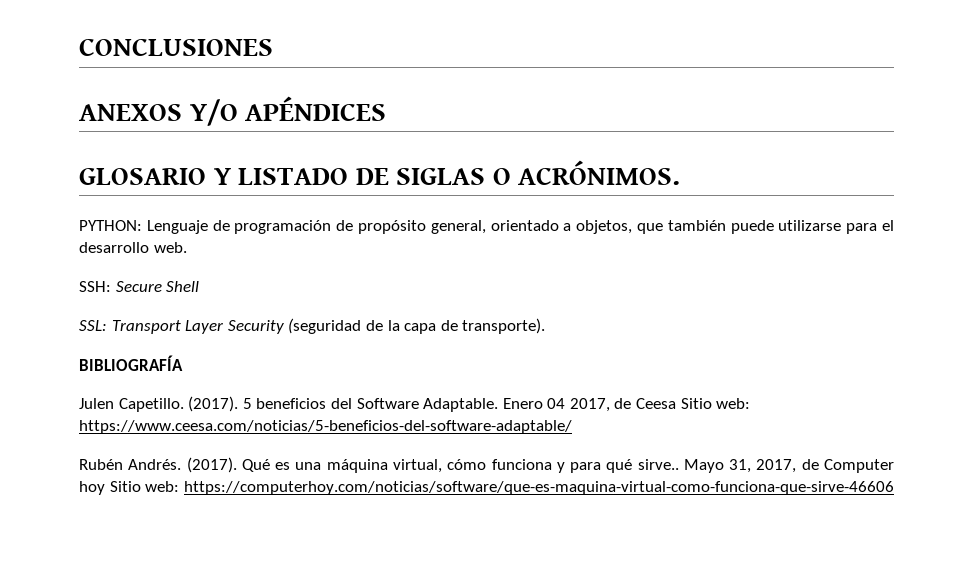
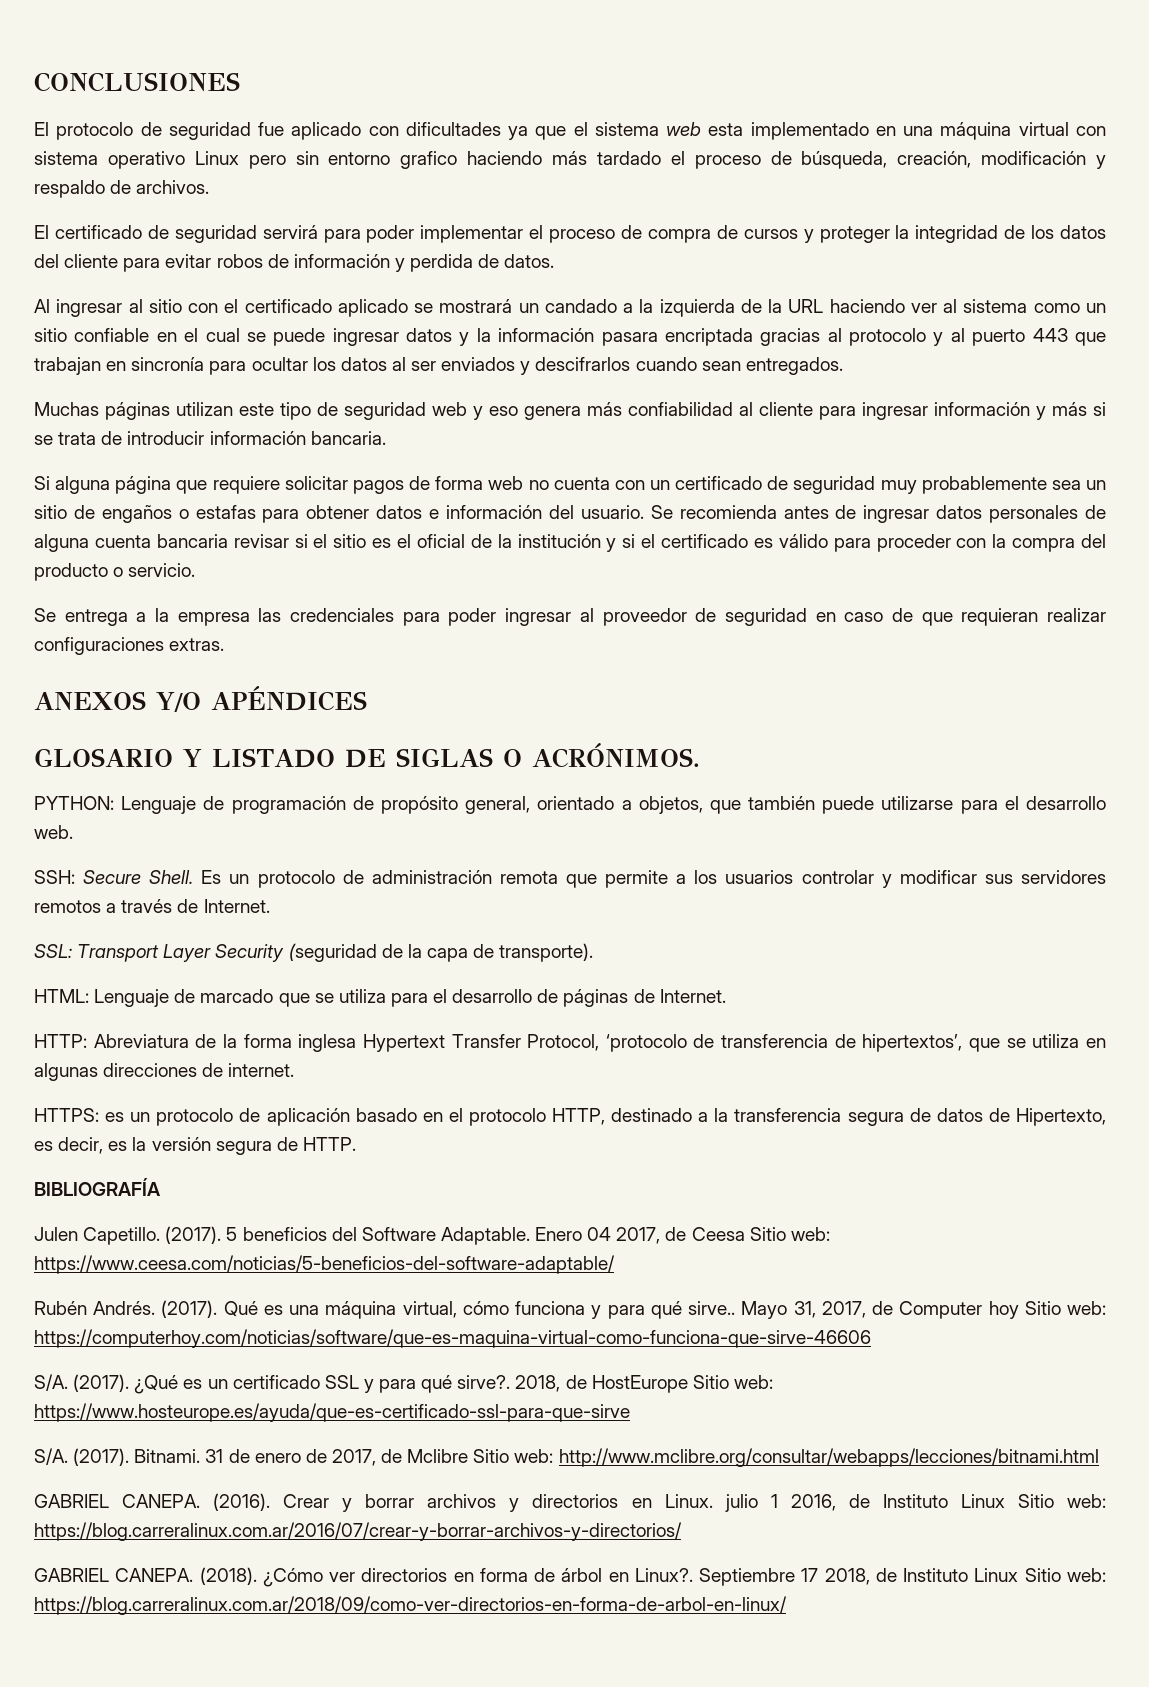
(273, 47) none -> [34,122,1107,140] [34,151,1106,169] [34,180,210,198] [34,225,1106,243] [34,254,555,272] [34,299,1106,317] [34,328,1107,346] [34,357,843,375] [34,402,1106,420] [34,431,386,445] [34,476,1106,494] [34,505,1107,523] [34,534,1106,552] [34,563,196,581] [34,608,1107,626] [34,637,225,655] // El protocolo de seguridad fue aplicado con dificultades ya que el sistema web esta implementado en una máquina virtual con sistema operativo Linux pero sin entorno grafico haciendo más tardado el proceso de búsqueda, creación, modificación y respaldo de archivos. // El certificado de seguridad servirá para poder implementar el proceso de compra de cursos y proteger la integridad de los datos del cliente para evitar robos de información y perdida de datos. // Al ingresar al sitio con el certificado aplicado se mostrará un candado a la izquierda de la URL haciendo ver al sistema como un sitio confiable en el cual se puede ingresar datos y la información pasara encriptada gracias al protocolo y al puerto 443 que trabajan en sincronía para ocultar los datos al ser enviados y descifrarlos cuando sean entregados. // Muchas páginas utilizan este tipo de seguridad web y eso genera más confiabilidad al cliente para ingresar información y más si se trata de introducir información bancaria. // Si alguna página que requiere solicitar pagos de forma web no cuenta con un certificado de seguridad muy probablemente sea un sitio de engaños o estafas para obtener datos e información del usuario. Se recomienda antes de ingresar datos personales de alguna cuenta bancaria revisar si el sitio es el oficial de la institución y si el certificado es válido para proceder con la compra del producto o servicio. // Se entrega a la empresa las credenciales para poder ingresar al proveedor de seguridad en caso de que requieran realizar configuraciones extras.
[166,281,200,292] Shell -> [149,870,1106,888] [34,899,270,913] Shell. Es un protocolo de administración remota que permite a los usuarios controlar y modificar sus servidores remotos a través de Internet.
(546, 326) none -> [34,989,726,1007] [34,1034,1106,1052] [34,1063,295,1081] [34,1108,1106,1126] [34,1137,356,1155] // HTML: Lenguaje de marcado que se utiliza para el desarrollo de páginas de Internet. // HTTP: Abreviatura de la forma inglesa Hypertext Transfer Protocol, ‘protocolo de transferencia de hipertextos’, que se utiliza en algunas direcciones de internet. // HTTPS: es un protocolo de aplicación basado en el protocolo HTTP, destinado a la transferencia segura de datos de Hipertexto, es decir, es la versión segura de HTTP.
(894, 488) none -> [34,1374,773,1394] [34,1403,630,1422] [34,1448,1099,1467] [34,1493,1106,1512] [34,1522,682,1541] [34,1567,1107,1587] [34,1596,787,1615] // S/A. (2017). ¿Qué es un certificado SSL y para qué sirve?. 2018, de HostEurope Sitio web: https://www.hosteurope.es/ayuda/que-es-certificado-ssl-para-que-sirve // S/A. (2017). Bitnami. 31 de enero de 2017, de Mclibre Sitio web: http://www.mclibre.org/consultar/webapps/lecciones/bitnami.html // GABRIEL CANEPA. (2016). Crear y borrar archivos y directorios en Linux. julio 1 2016, de Instituto Linux Sitio web: https://blog.carreralinux.com.ar/2016/07/crear-y-borrar-archivos-y-directorios/ // GABRIEL CANEPA. (2018). ¿Cómo ver directorios en forma de árbol en Linux?. Septiembre 17 2018, de Instituto Linux Sitio web: https://blog.carreralinux.com.ar/2018/09/como-ver-directorios-en-forma-de-arbol-en-linux/

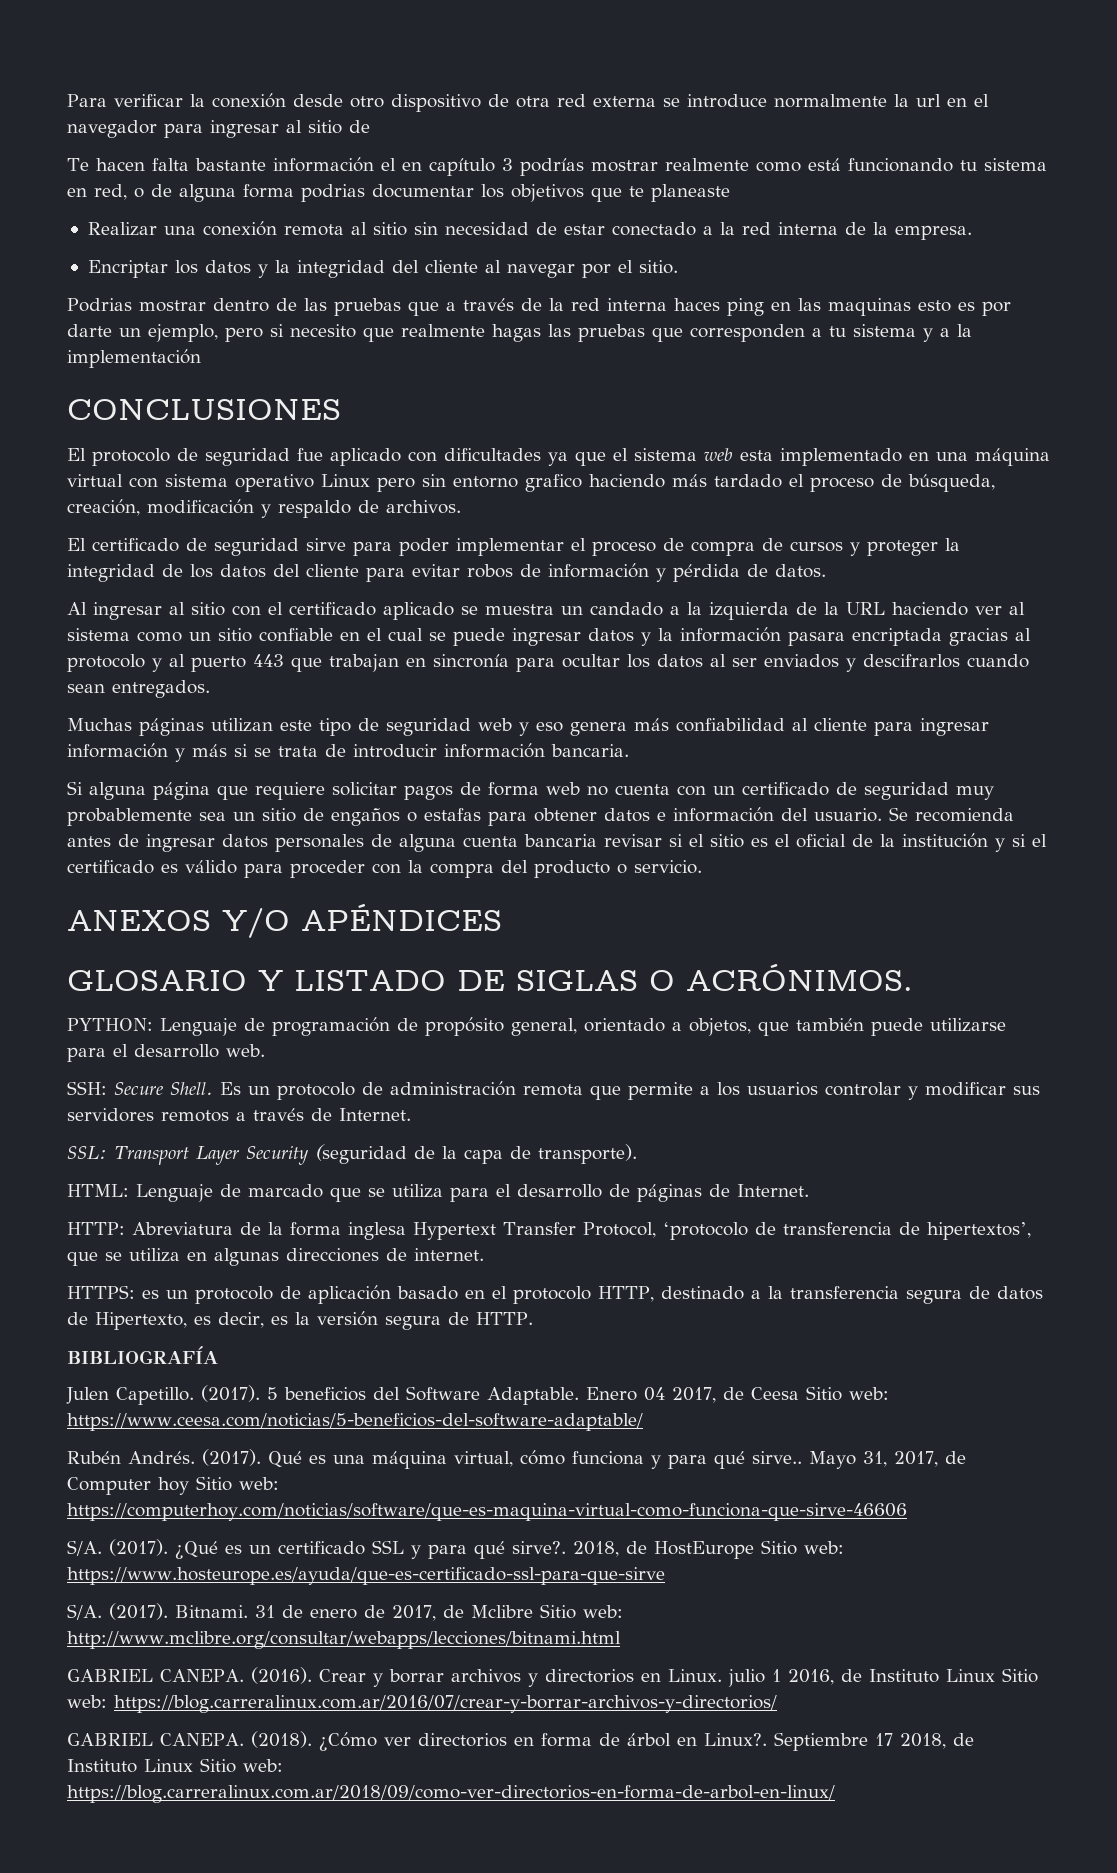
(34, 82) none -> [67,93,989,112] [67,120,370,138] [67,157,1047,176] [67,184,730,202] [87,221,972,240] [87,260,678,278] [67,298,1011,316] [67,324,972,342] [67,349,201,368] Para verificar la conexión desde otro dispositivo de otra red externa se introduce normalmente la url en el navegador para ingresar al sitio de // Te hacen falta bastante información el en capítulo 3 podrías mostrar realmente como está funcionando tu sistema en red, o de alguna forma podrias documentar los objetivos que te planeaste // Realizar una conexión remota al sitio sin necesidad de estar conectado a la red interna de la empresa. // Encriptar los datos y la integridad del cliente al navegar por el sitio. // Podrias mostrar dentro de las pruebas que a través de la red interna haces ping en las maquinas esto es por darte un ejemplo, pero si necesito que realmente hagas las pruebas que corresponden a tu sistema y a la implementación //
[262,225,318,239] servirá -> [306,538,346,551] sirve
[410,254,474,272] perdida -> [673,564,740,582] pérdida
[439,299,513,313] mostrará -> [485,604,554,615] muestra
[34,608,1107,626] [34,637,225,655] // Se entrega a la empresa las credenciales para poder ingresar al proveedor de seguridad en caso de que requieran realizar configuraciones extras. -> (702, 867) none

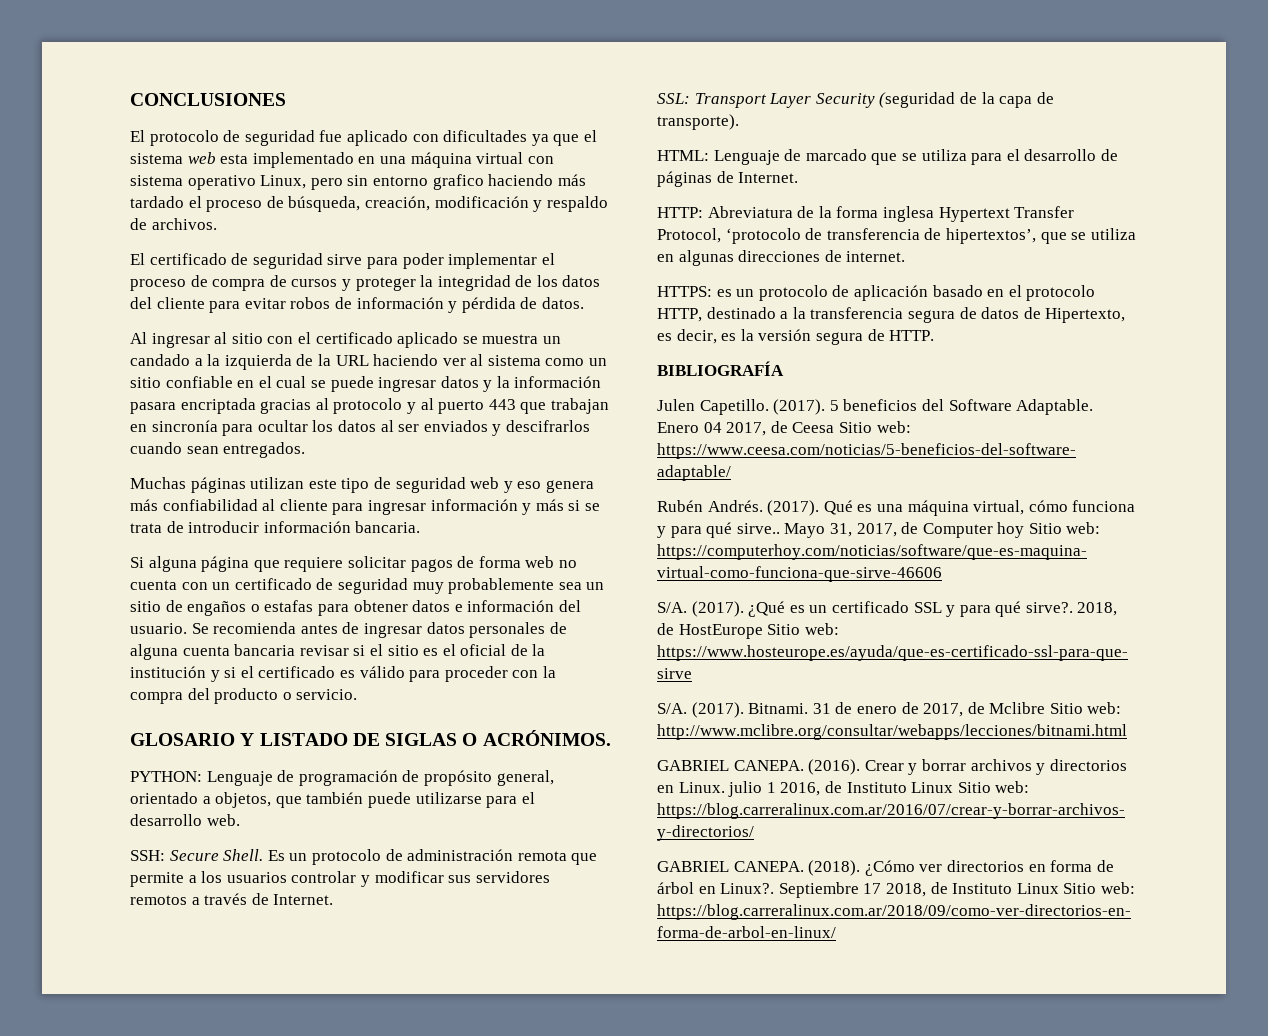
[67,93,989,112] [67,120,370,138] [67,157,1047,176] [67,184,730,202] [87,221,972,240] [87,260,678,278] [67,298,1011,316] [67,324,972,342] [67,349,201,368] Para verificar la conexión desde otro dispositivo de otra red externa se introduce normalmente la url en el navegador para ingresar al sitio de // Te hacen falta bastante información el en capítulo 3 podrías mostrar realmente como está funcionando tu sistema en red, o de alguna forma podrias documentar los objetivos que te planeaste // Realizar una conexión remota al sitio sin necesidad de estar conectado a la red interna de la empresa. // Encriptar los datos y la integridad del cliente al navegar por el sitio. // Podrias mostrar dentro de las pruebas que a través de la red interna haces ping en las maquinas esto es por darte un ejemplo, pero si necesito que realmente hagas las pruebas que corresponden a tu sistema y a la implementación // -> (130, 99) none
[321,474,370,487] Linux -> [260,175,307,189] Linux,
[67,904,502,938] // ANEXOS Y/O APÉNDICES -> (358, 694) none

